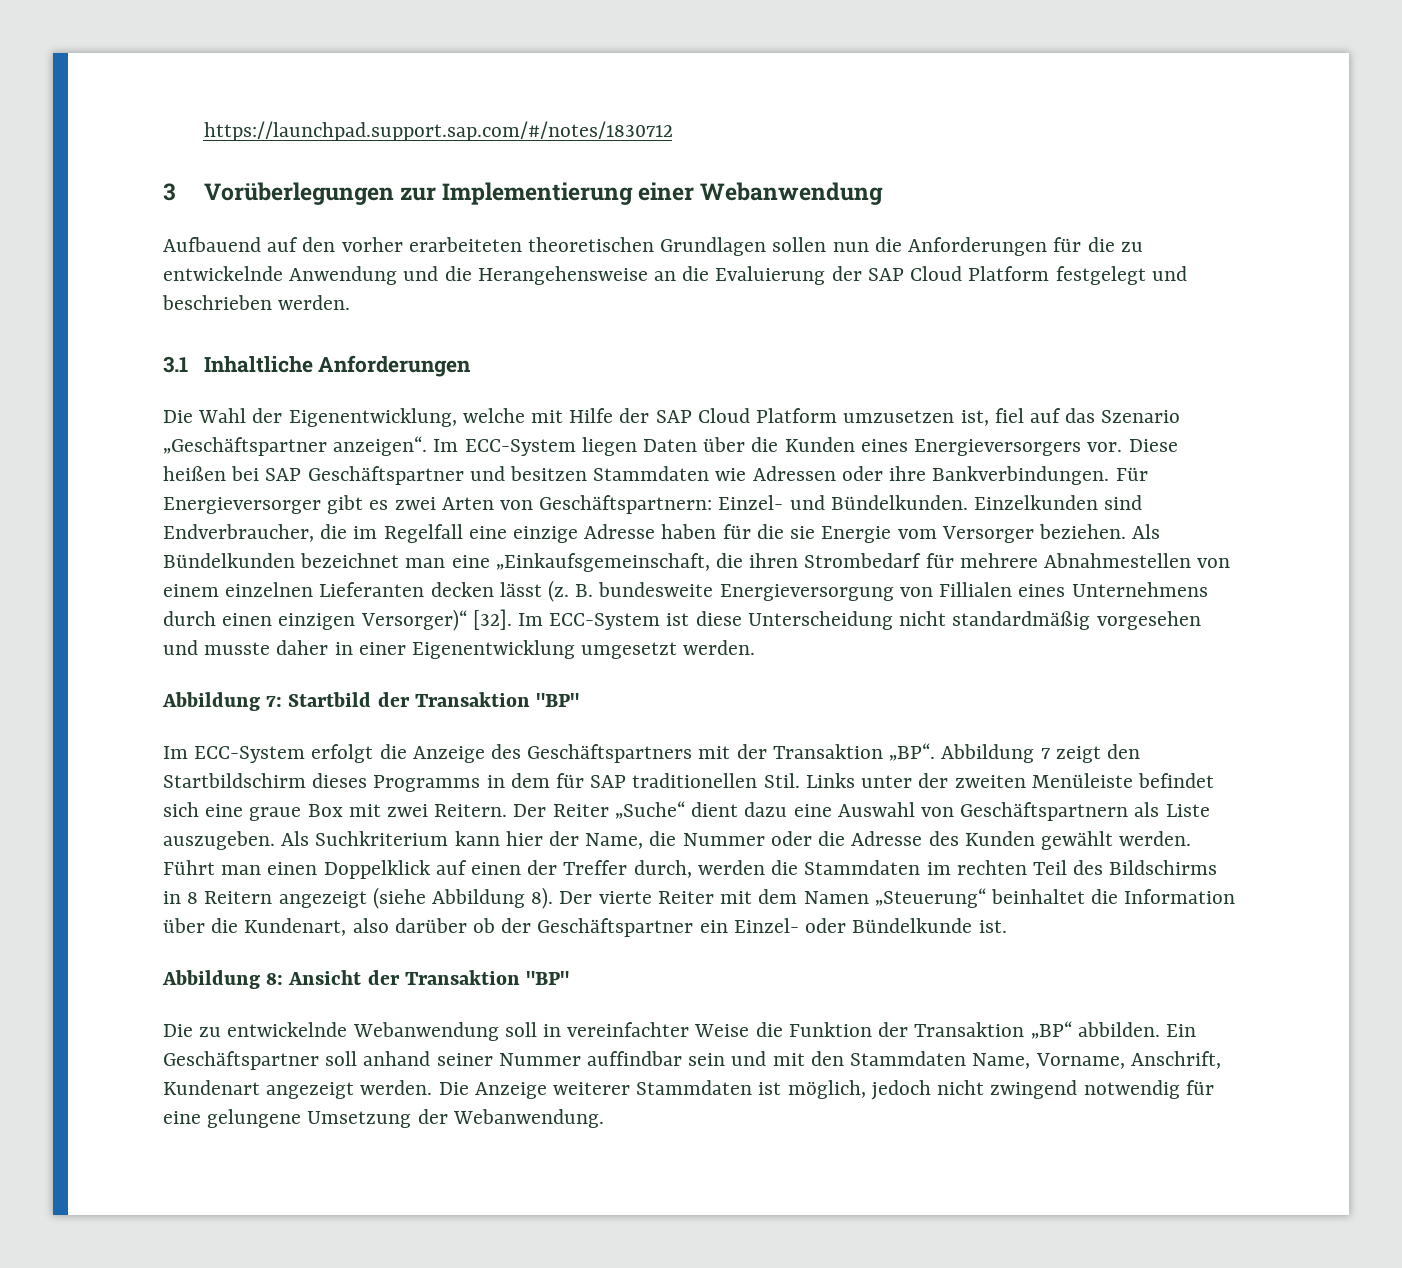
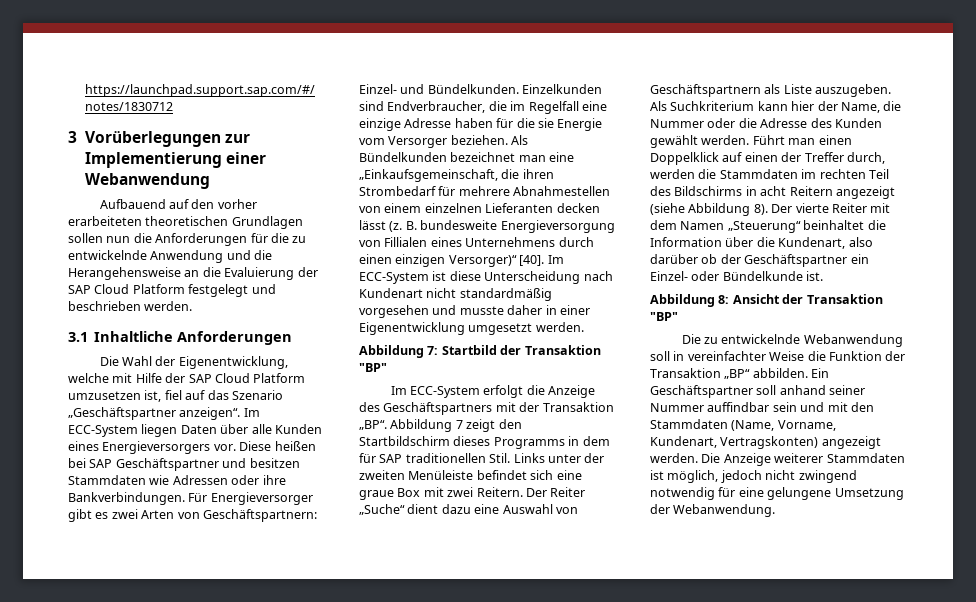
[751,437,779,452] die -> [251,424,272,434] alle
[472,609,512,630] [32]. -> [519,255,545,266] [40].
(893, 620) none -> [583,271,613,281] [359,288,423,298] nach Kundenart
[187,892,199,904] 8 -> [760,186,787,196] acht
[972,1051,1221,1069] [163,1080,260,1095] Name, Vorname, Anschrift, Kundenart -> [731,420,836,431] [650,436,819,449] (Name, Vorname, Kundenart, Vertragskonten)

